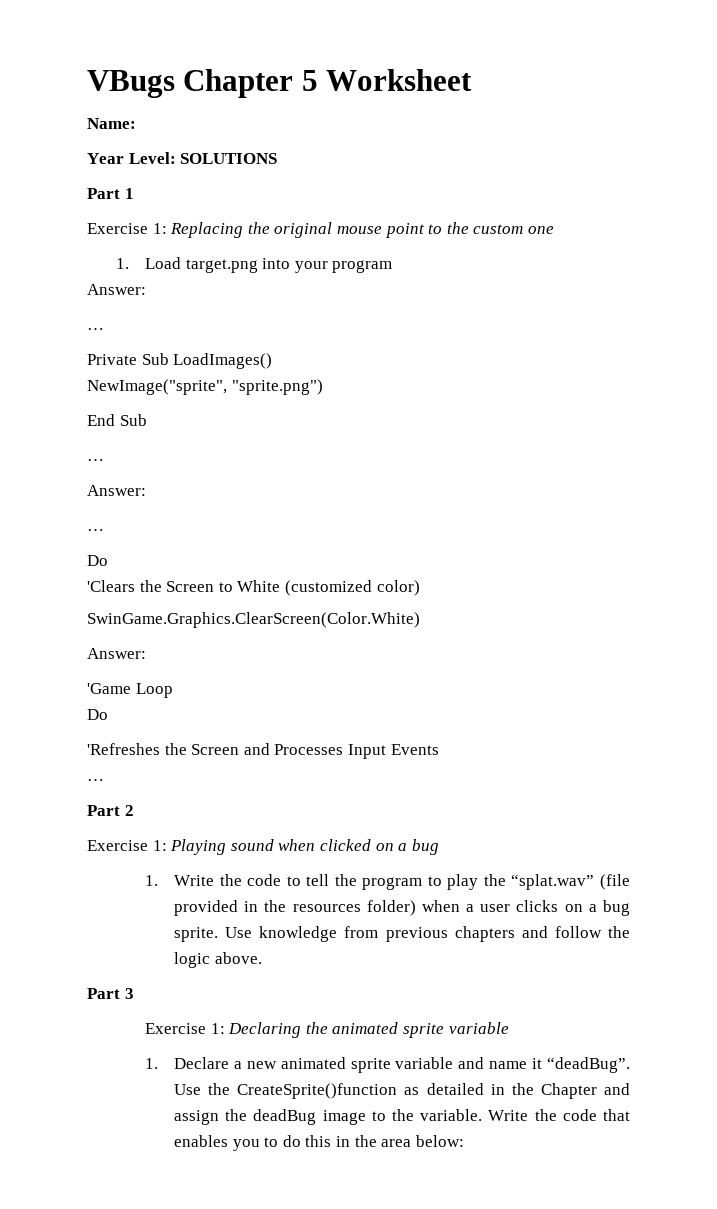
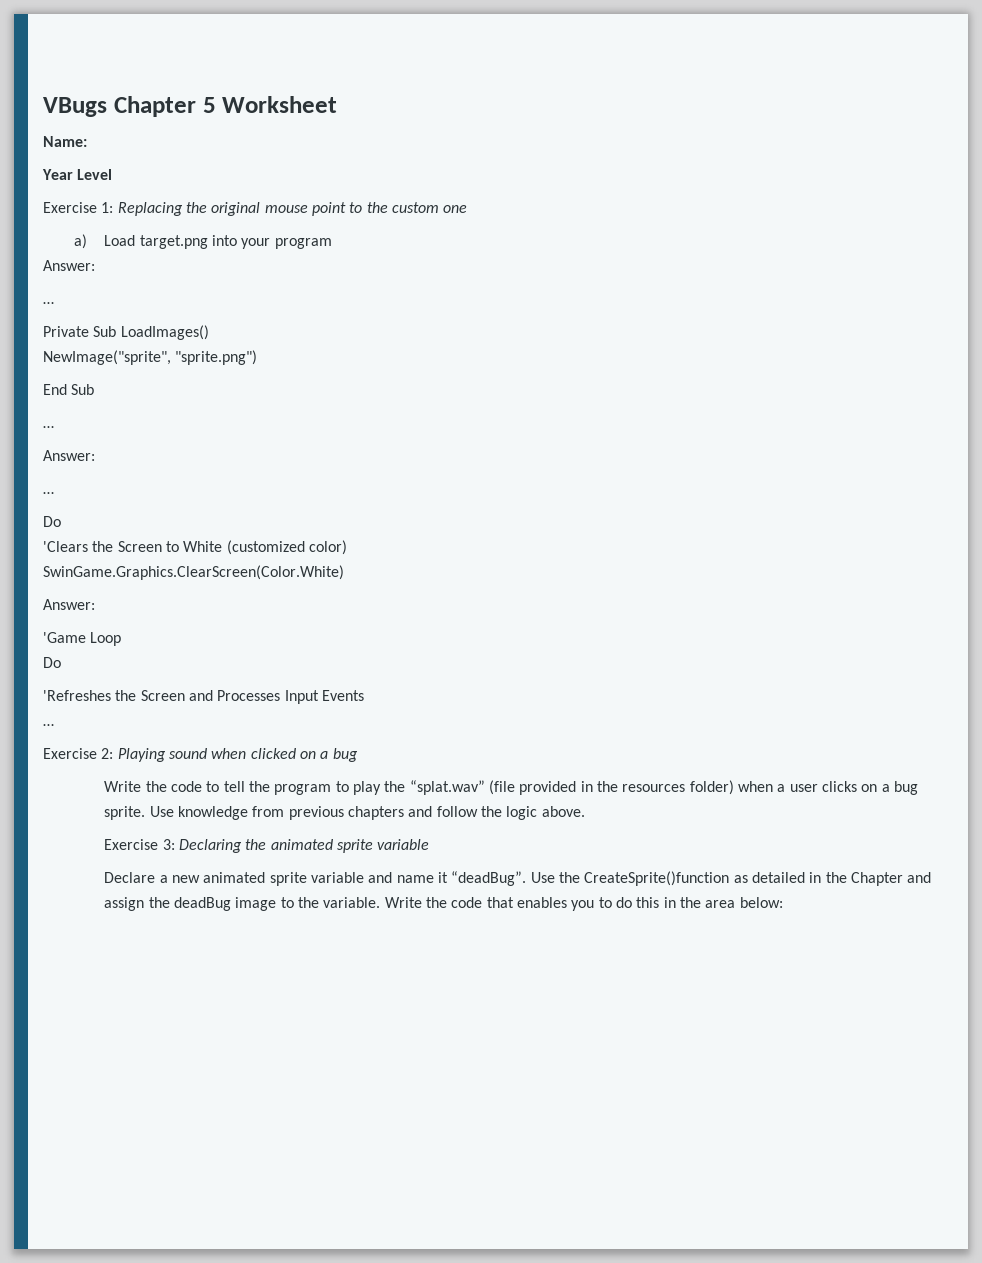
[128,152,278,164] [87,188,134,199] Level: SOLUTIONS // Part 1 -> [77,169,113,180] Level
[116,258,130,269] 1. -> [73,234,87,249] a)
[87,805,134,816] [87,840,167,851] // Part 2 // Exercise 1: -> [43,748,114,759] // Exercise 2:
[145,875,159,886] 1. -> (358, 755) none
[87,988,134,999] [145,1023,225,1034] // Part 3 // Exercise 1: -> [104,839,175,850] // Exercise 3:
[145,1058,159,1069] 1. -> (430, 844) none

